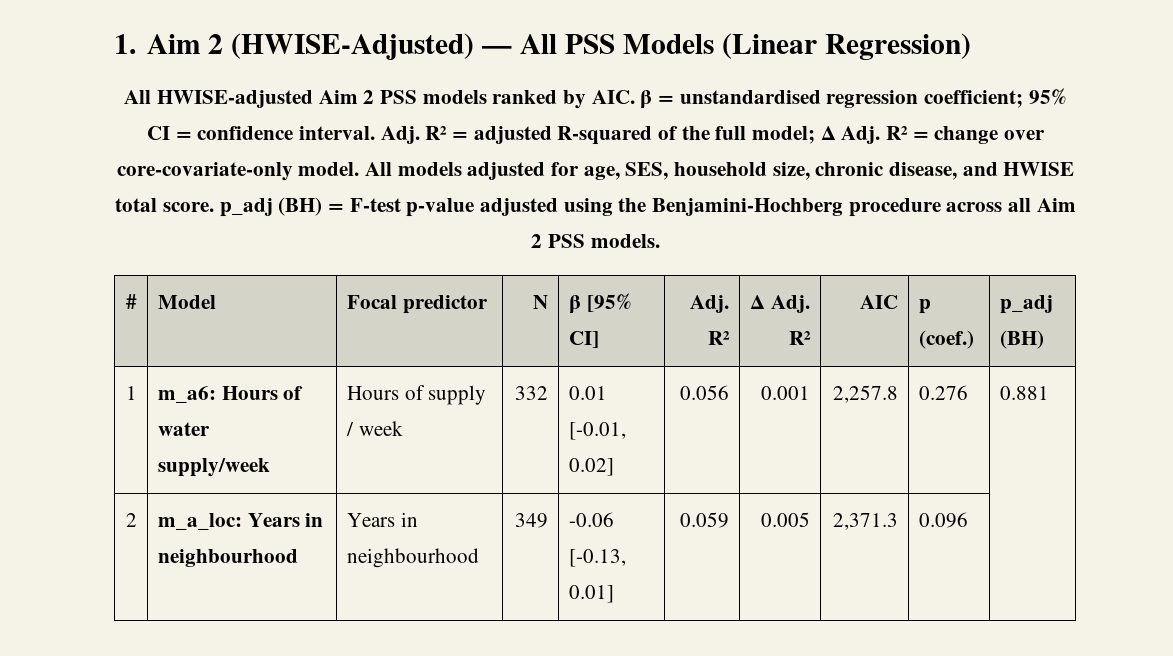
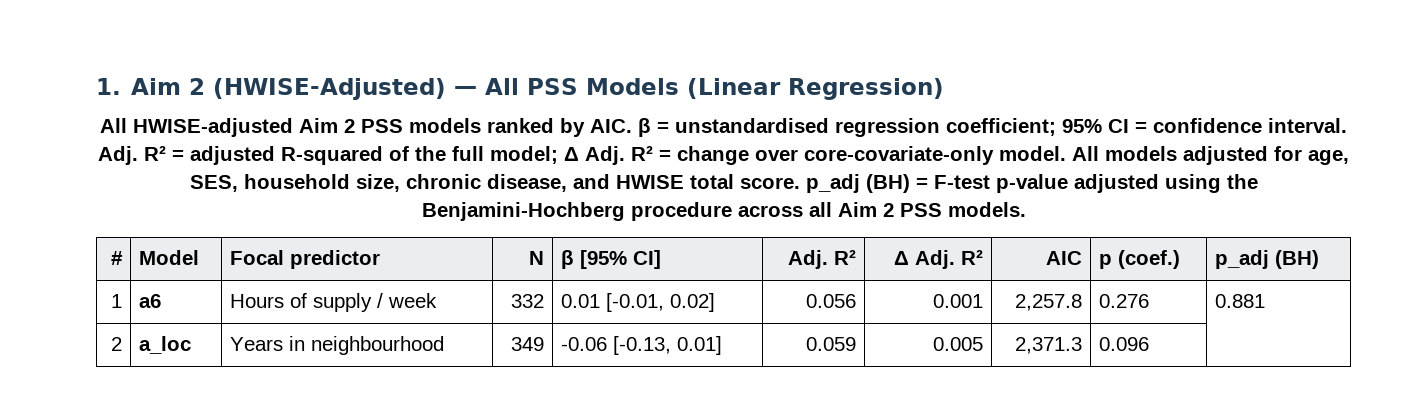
[157,386,304,403] [157,422,210,436] [157,458,270,477] m_a6: Hours of water supply/week -> [138,294,161,308] a6
[157,513,324,530] [157,549,298,567] m_a_loc: Years in neighbourhood -> [138,336,191,354] a_loc

